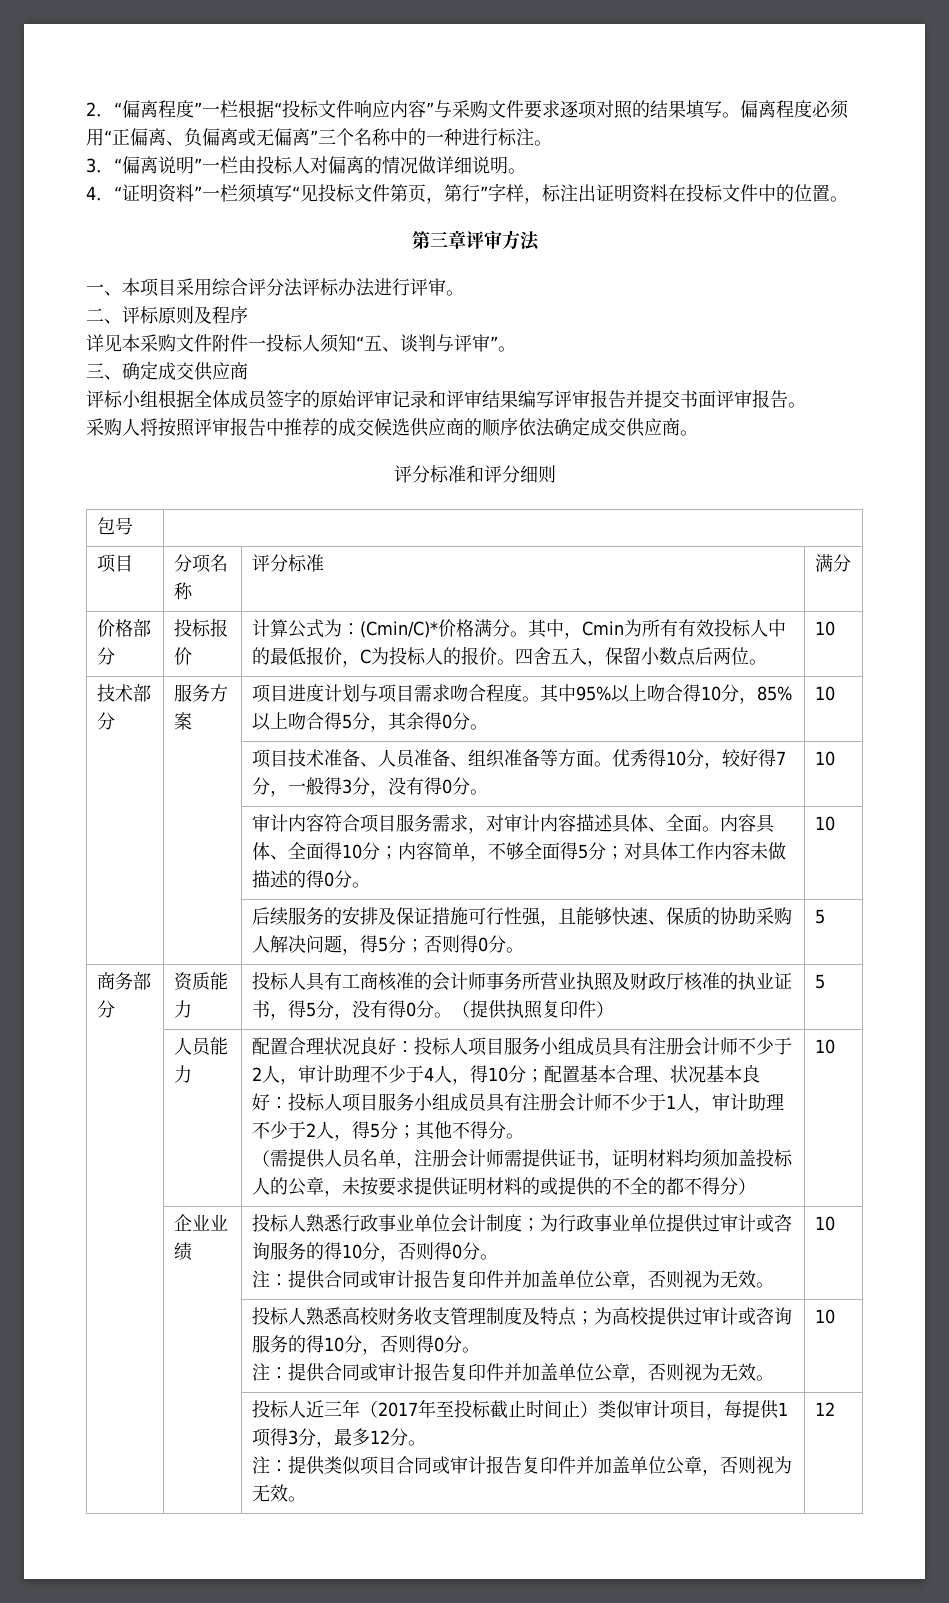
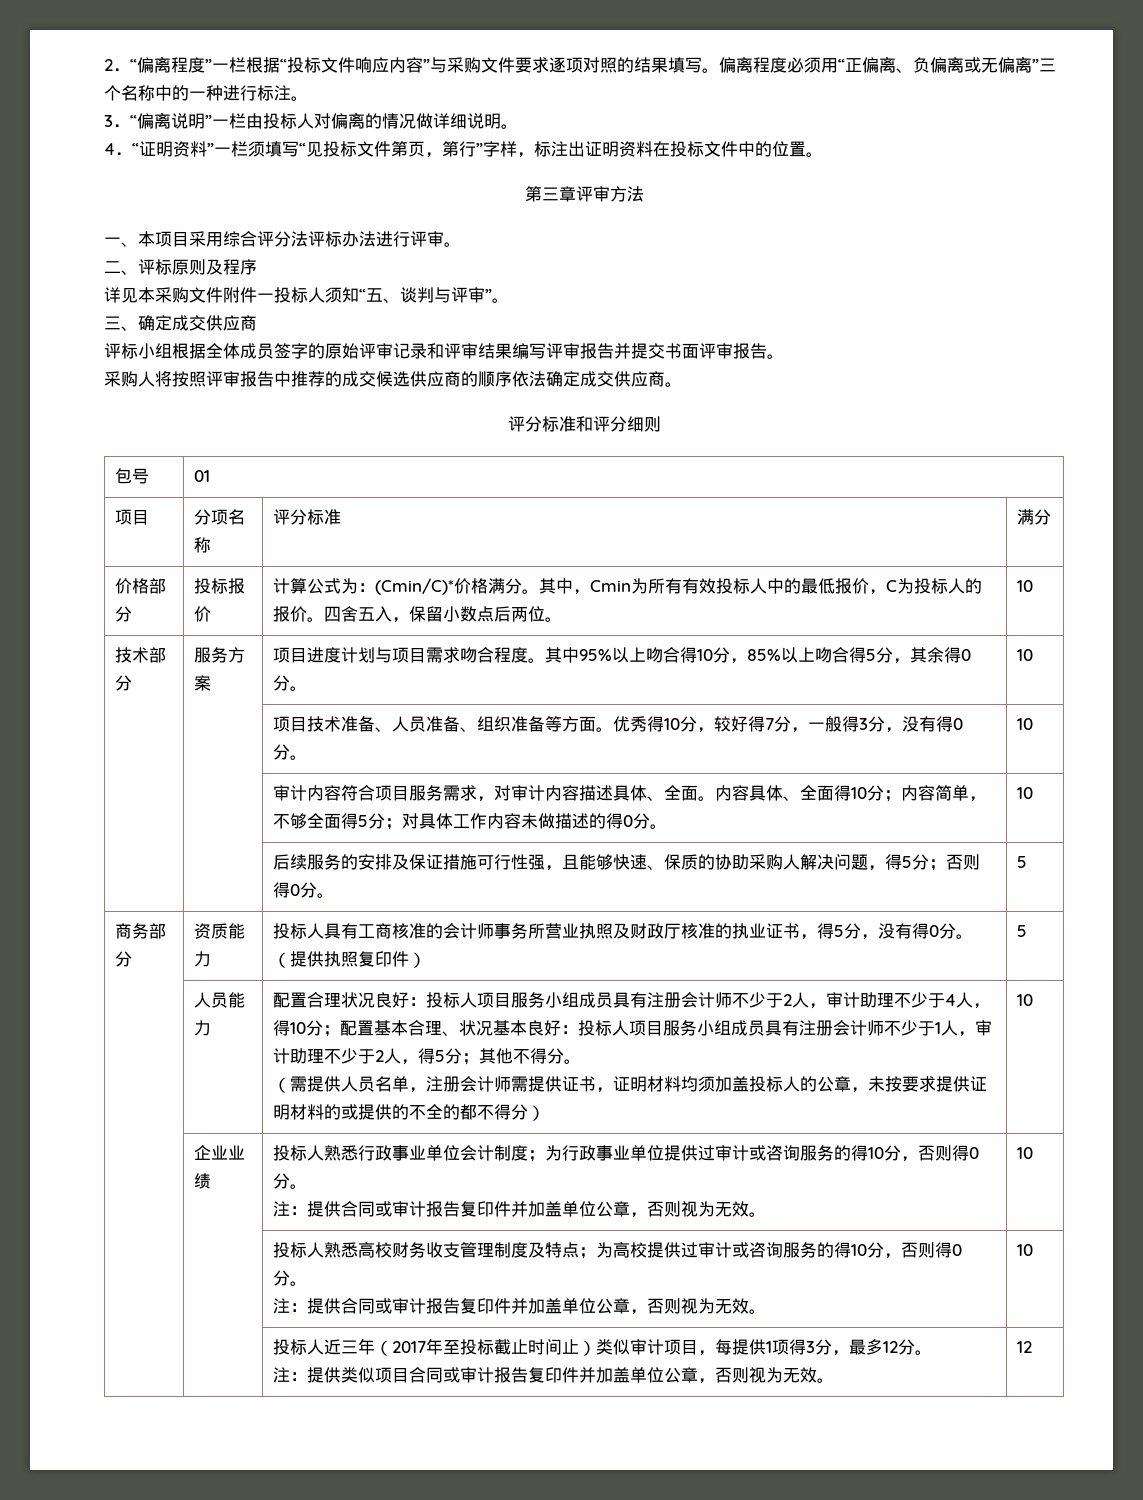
(133, 526) none -> [194,470,211,482] 01

